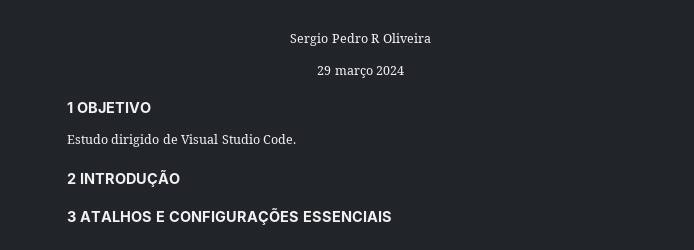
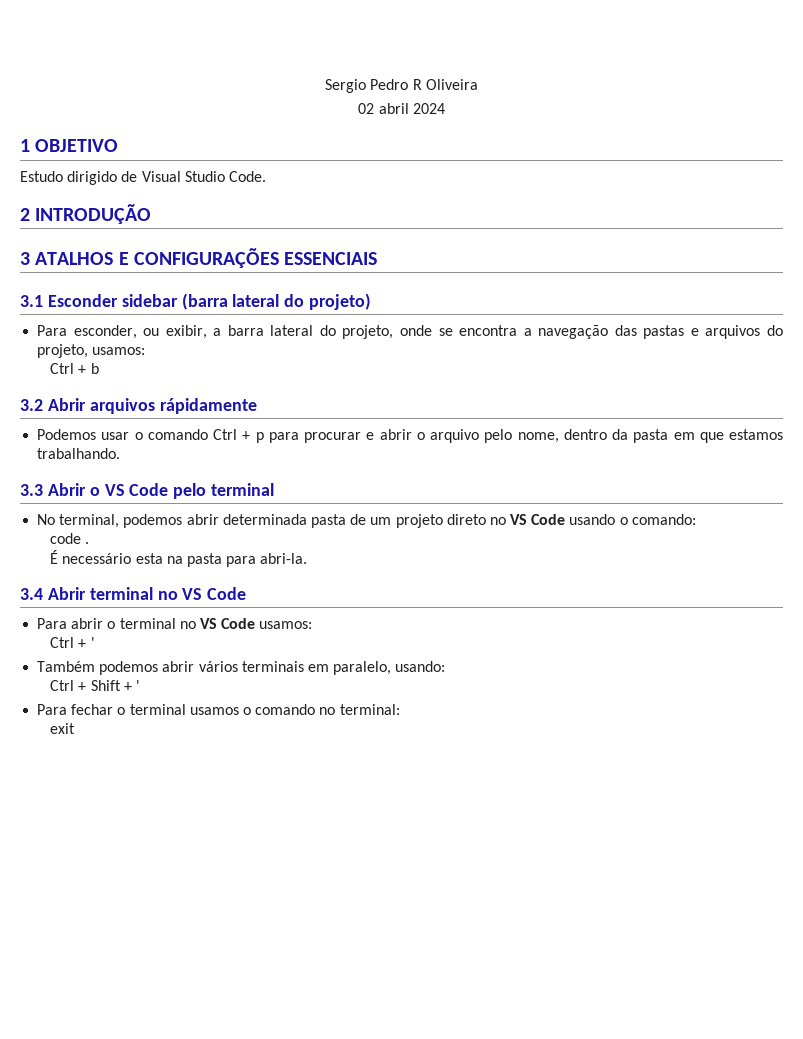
[317,66,373,78] 29 março -> [358,103,409,114] 02 abril
(392, 216) none -> [20,293,372,310] [37,325,784,339] [37,344,146,358] [50,363,99,374] [20,398,257,414] [37,429,783,443] [37,448,121,459] [20,483,275,499] [37,514,696,528] [50,533,90,544] [50,550,308,567] [20,587,247,600] [37,618,313,629] [50,637,95,648] [37,661,446,675] [50,680,140,691] [37,704,400,715] [50,723,76,734] // 3.1 Esconder sidebar (barra lateral do projeto) // Para esconder, ou exibir, a barra lateral do projeto, onde se encontra a navegação das pastas e arquivos do projeto, usamos: // Ctrl + b // 3.2 Abrir arquivos rápidamente // Podemos usar o comando Ctrl + p para procurar e abrir o arquivo pelo nome, dentro da pasta em que estamos trabalhando. // 3.3 Abrir o VS Code pelo terminal // No terminal, podemos abrir determinada pasta de um projeto direto no VS Code usando o comando: // code . // É necessário esta na pasta para abri-la. // 3.4 Abrir terminal no VS Code // Para abrir o terminal no VS Code usamos: // Ctrl + ' // Também podemos abrir vários terminais em paralelo, usando: // Ctrl + Shift + ' // Para fechar o terminal usamos o comando no terminal: // exit

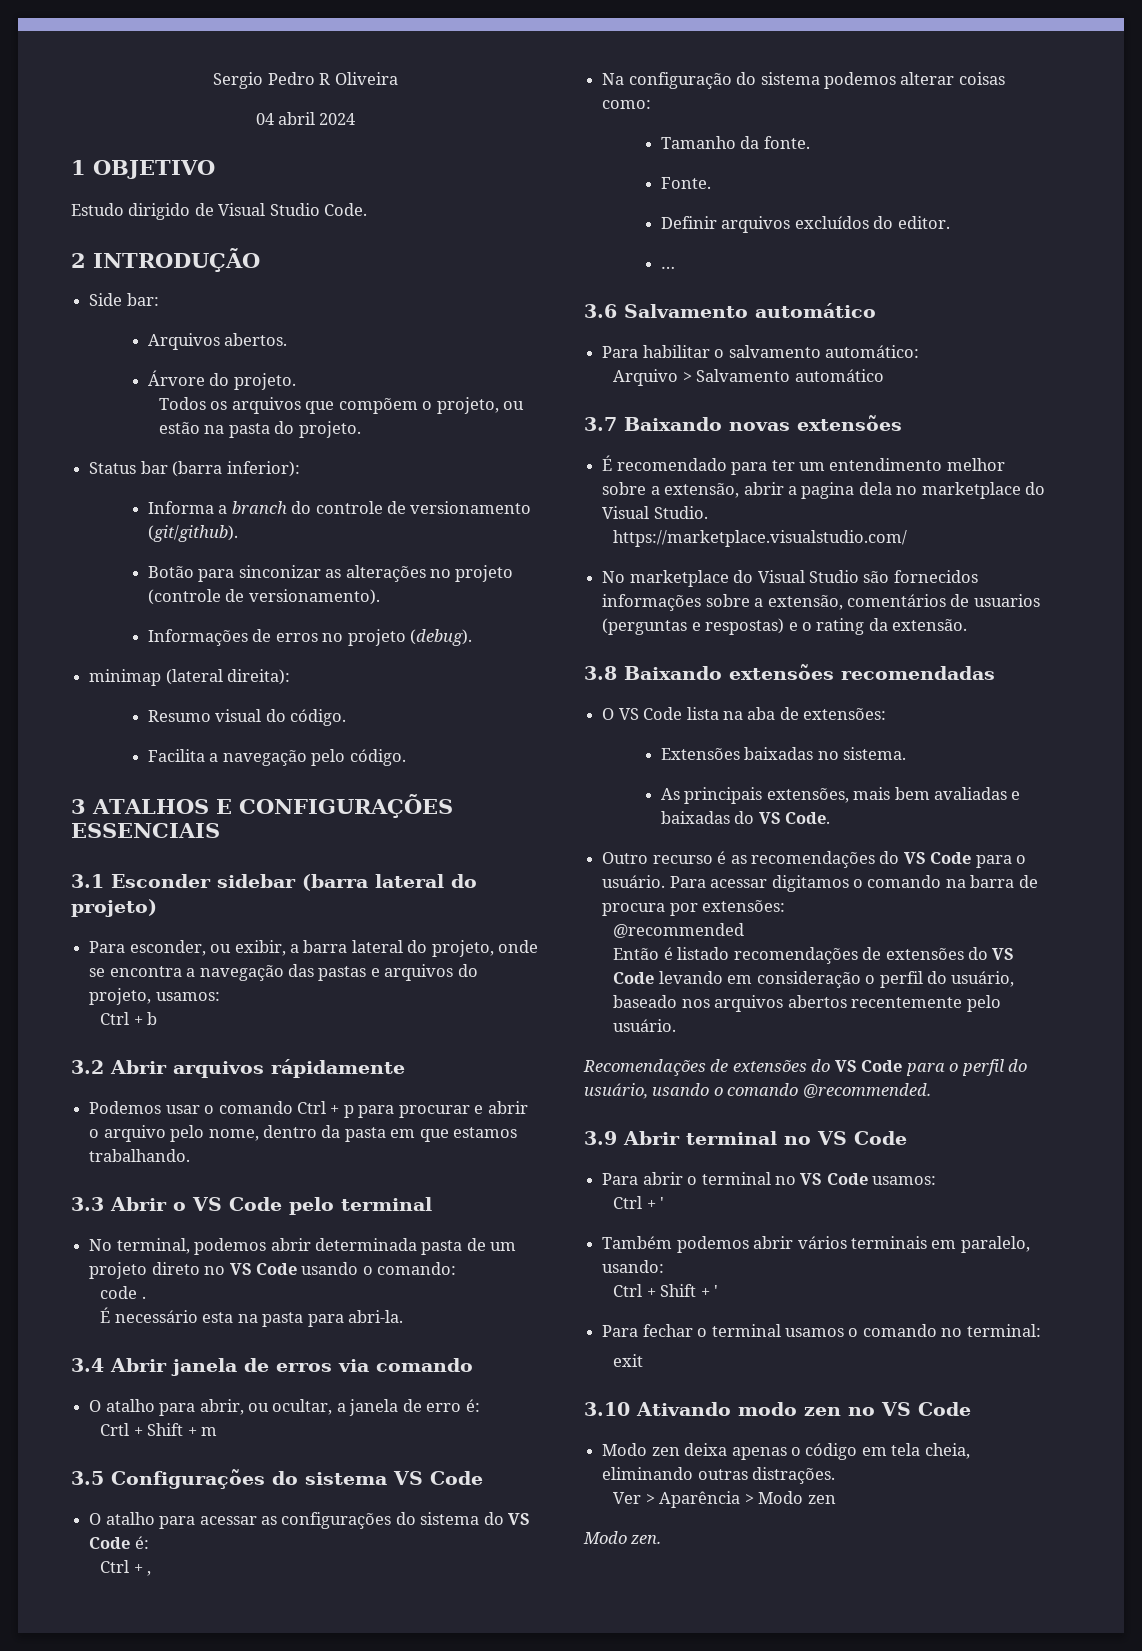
[358,103,375,114] 02 -> [255,113,274,125] 04
(152, 214) none -> [89,293,159,306] [147,333,288,350] [147,370,296,390] [158,397,525,414] [158,421,361,438] [89,461,300,477] [147,501,532,514] [147,525,238,542] [147,565,514,582] [147,589,380,605] [147,629,473,646] [89,669,291,686] [147,709,347,726] [147,749,406,766] // Side bar: // Arquivos abertos. // Árvore do projeto. // Todos os arquivos que compõem o projeto, ou estão na pasta do projeto. // Status bar (barra inferior): // Informa a branch do controle de versionamento (git/github). // Botão para sinconizar as alterações no projeto (controle de versionamento). // Informações de erros no projeto (debug). // minimap (lateral direita): // Resumo visual do código. // Facilita a navegação pelo código.
(86, 593) none -> [171,1358,473,1376] [89,1399,480,1416] [100,1423,218,1436] [71,1469,483,1489] [89,1512,531,1529] [89,1536,149,1549] [100,1560,152,1576] [602,72,1005,89] [602,100,652,109] [660,136,810,149] [660,177,711,189] [660,216,950,233] [660,266,675,269] [584,303,876,318] [602,345,919,358] [613,369,884,386] [584,415,902,431] [602,455,1005,475] [602,482,1046,499] [602,506,708,519] [613,530,908,547] [602,570,978,587] [602,594,1040,611] [602,618,968,635] [584,664,995,680] [602,707,887,720] [660,747,907,760] [660,787,1021,804] [660,811,831,824] [602,851,1027,868] [602,875,1038,892] [602,900,786,916] [613,923,745,938] [613,947,1015,964] [613,971,1015,988] [613,995,1001,1012] [613,1019,677,1032] [583,1059,1028,1076] [584,1083,931,1099] [584,1131,680,1145] janela de erros via comando // O atalho para abrir, ou ocultar, a janela de erro é: // Crtl + Shift + m // 3.5 Configurações do sistema VS Code // O atalho para acessar as configurações do sistema do VS Code é: // Ctrl + , // Na configuração do sistema podemos alterar coisas como: // Tamanho da fonte. // Fonte. // Definir arquivos excluídos do editor. // … // 3.6 Salvamento automático // Para habilitar o salvamento automático: // Arquivo > Salvamento automático // 3.7 Baixando novas extensões // É recomendado para ter um entendimento melhor sobre a extensão, abrir a pagina dela no marketplace do Visual Studio. // https://marketplace.visualstudio.com/ // No marketplace do Visual Studio são fornecidos informações sobre a extensão, comentários de usuarios (perguntas e respostas) e o rating da extensão. // 3.8 Baixando extensões recomendadas // O VS Code lista na aba de extensões: // Extensões baixadas no sistema. // As principais extensões, mais bem avaliadas e baixadas do VS Code. // Outro recurso é as recomendações do VS Code para o usuário. Para acessar digitamos o comando na barra de procura por extensões: // @recommended // Então é listado recomendações de extensões do VS Code levando em consideração o perfil do usuário, baseado nos arquivos abertos recentemente pelo usuário. // Recomendações de extensões do VS Code para o perfil do usuário, usando o comando @recommended. // 3.9 Abrir
(76, 728) none -> [584,1402,971,1416] [602,1443,970,1460] [602,1467,836,1484] [613,1491,836,1508] [583,1531,662,1544] // 3.10 Ativando modo zen no VS Code // Modo zen deixa apenas o código em tela cheia, eliminando outras distrações. // Ver > Aparência > Modo zen // Modo zen.

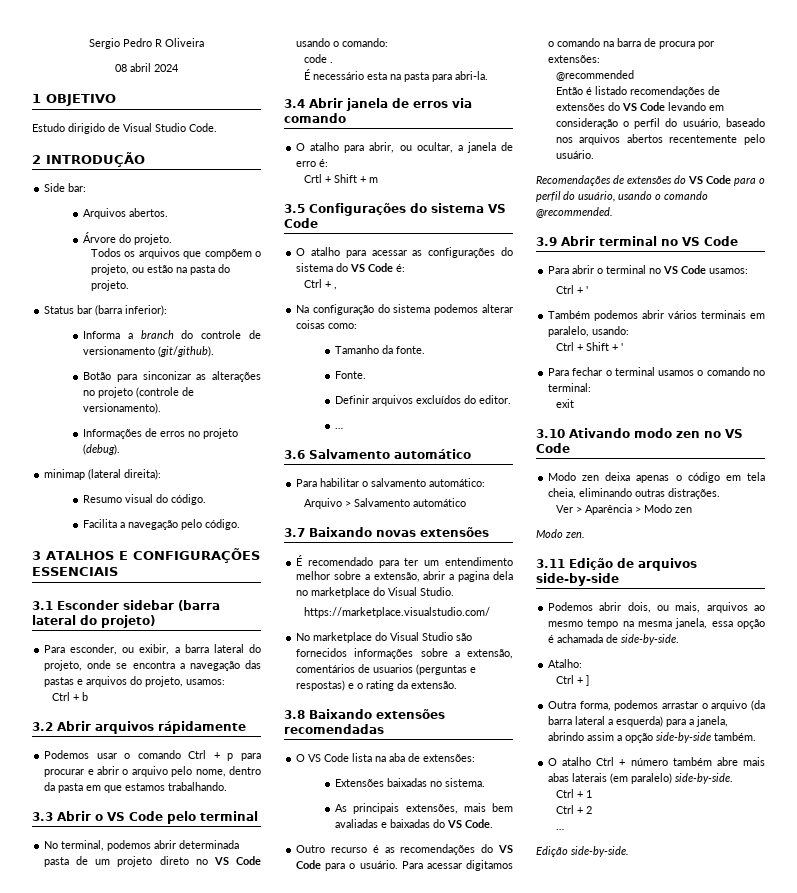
[255,113,274,125] 04 -> [115,64,127,72] 08
(662, 1539) none -> [536,558,697,571] [536,573,619,586] [548,602,765,613] [548,618,765,629] [548,634,680,645] [548,659,583,668] [555,675,589,686] [548,700,765,711] [548,716,729,727] [548,732,757,743] [548,757,765,766] [548,773,734,784] [555,789,592,798] [555,805,592,814] [555,829,564,830] [536,846,629,857] // 3.11 Edição de arquivos side-by-side // Podemos abrir dois, ou mais, arquivos ao mesmo tempo na mesma janela, essa opção é achamada de side-by-side. // Atalho: // Ctrl + ] // Outra forma, podemos arrastar o arquivo (da barra lateral a esquerda) para a janela, abrindo assim a opção side-by-side também. // O atalho Ctrl + número também abre mais abas laterais (em paralelo) side-by-side. // Ctrl + 1 // Ctrl + 2 // … // Edição side-by-side.

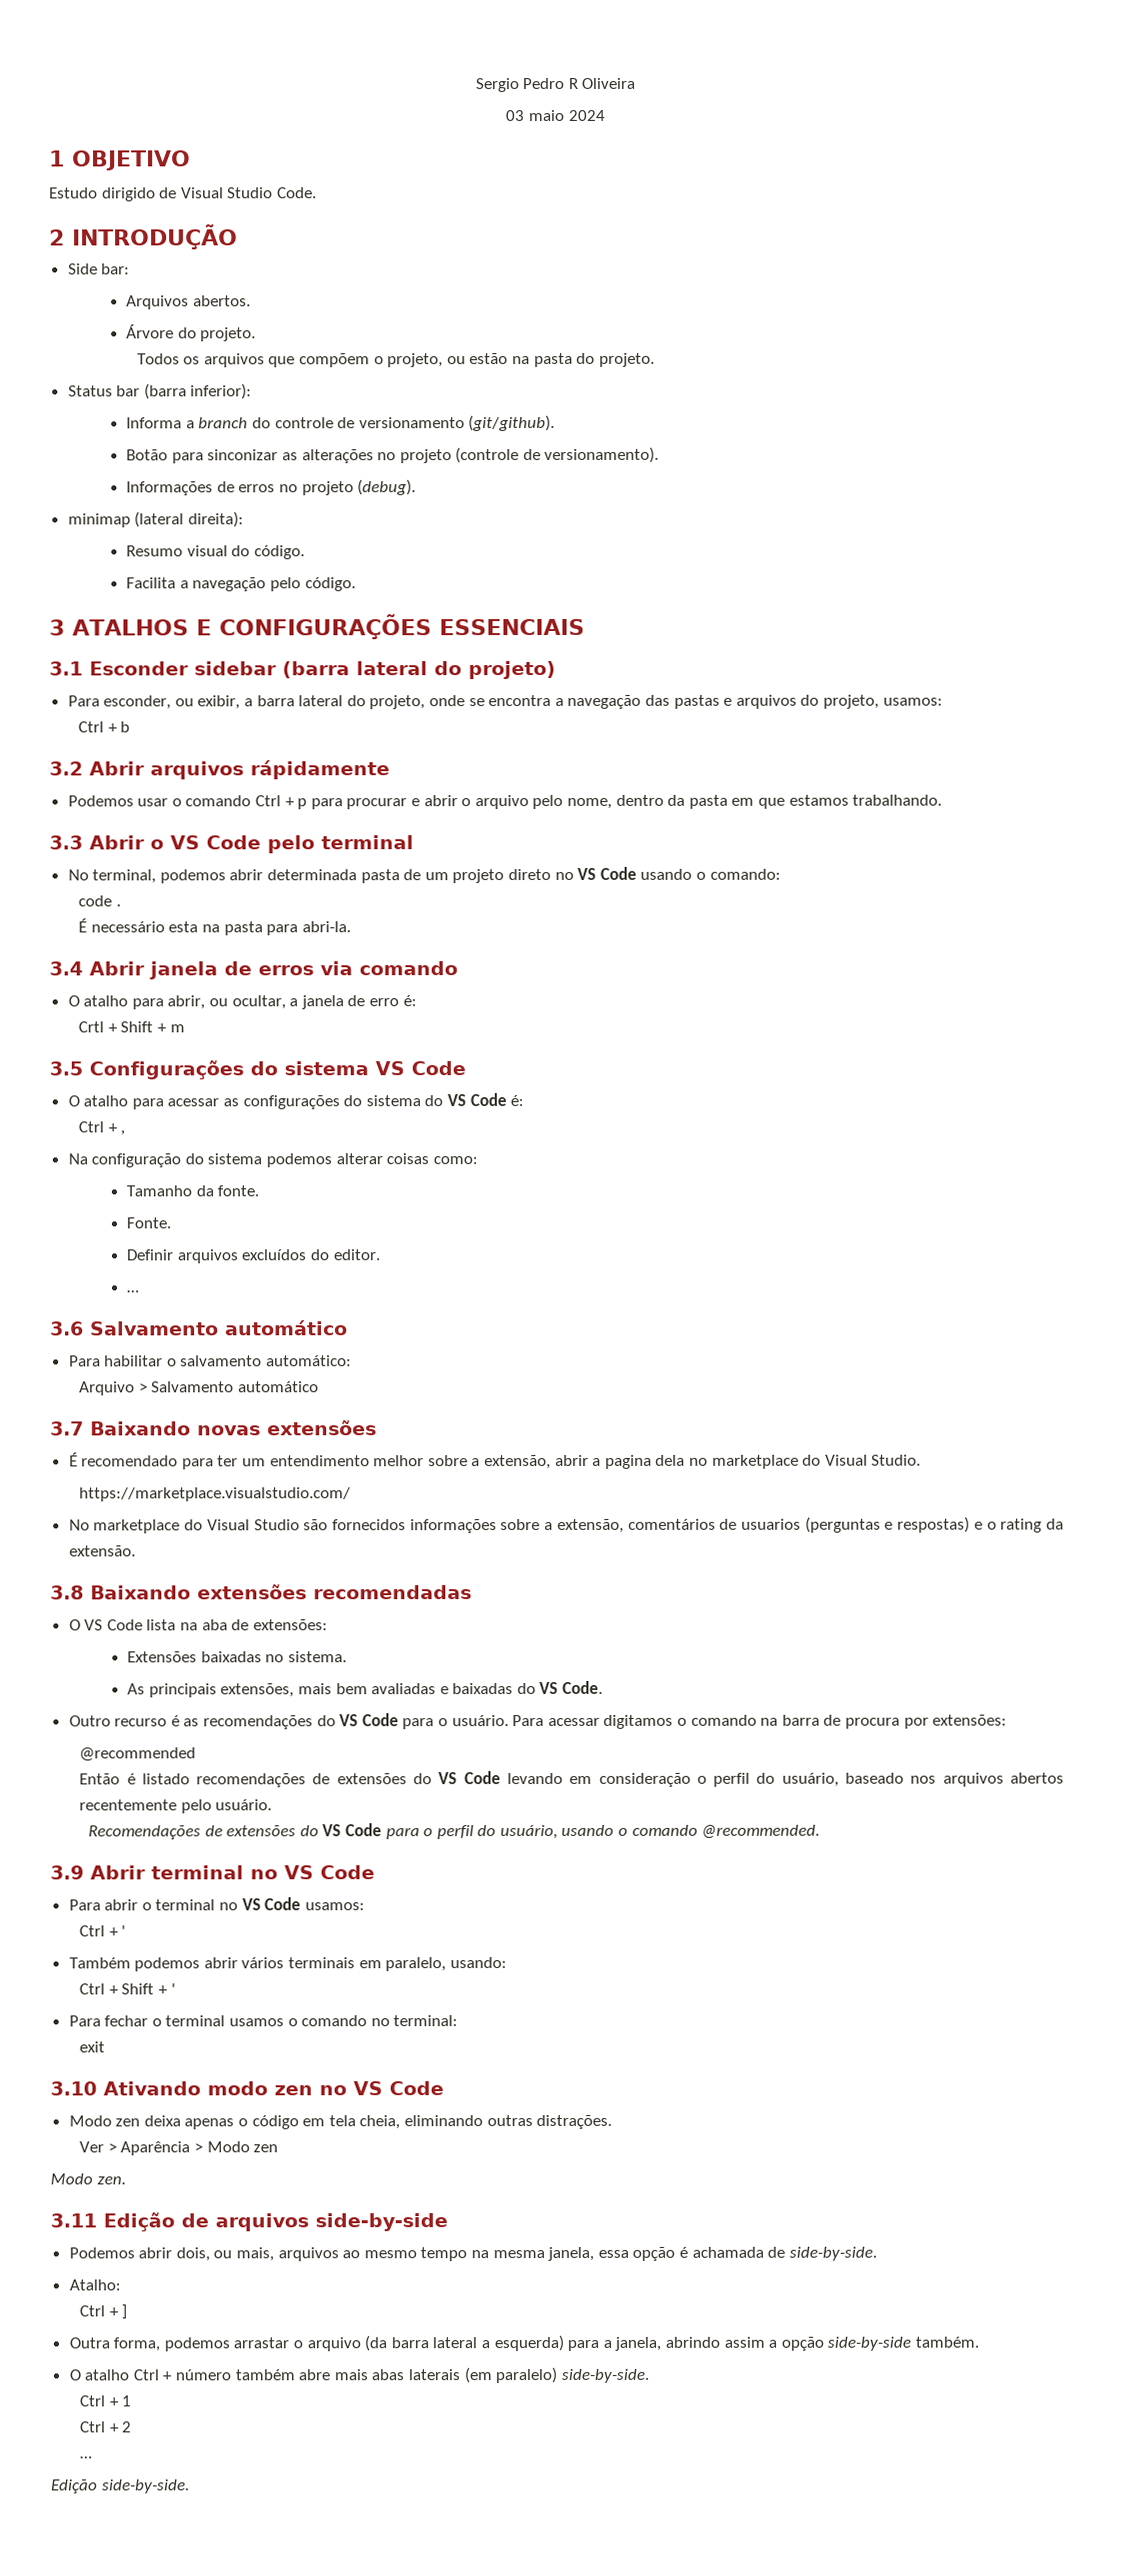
[115,63,151,72] 08 abril -> [505,110,564,122] 03 maio

